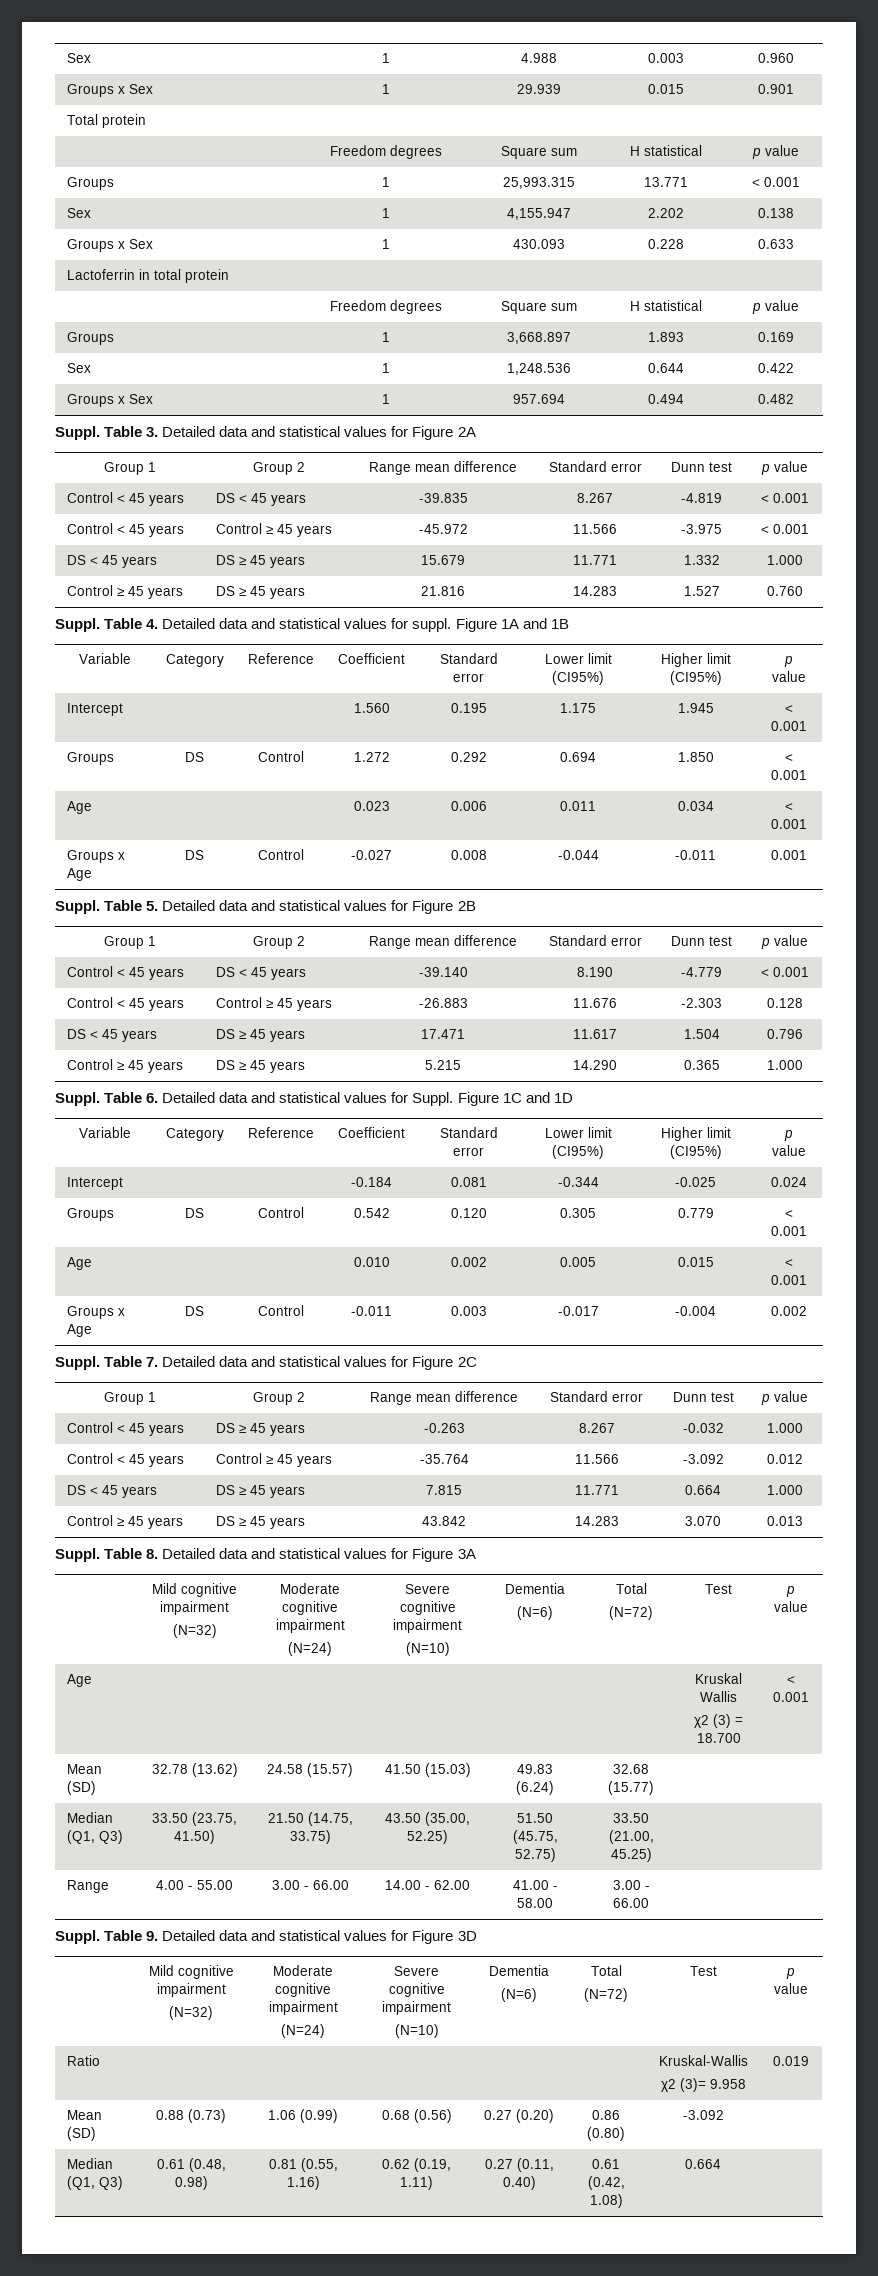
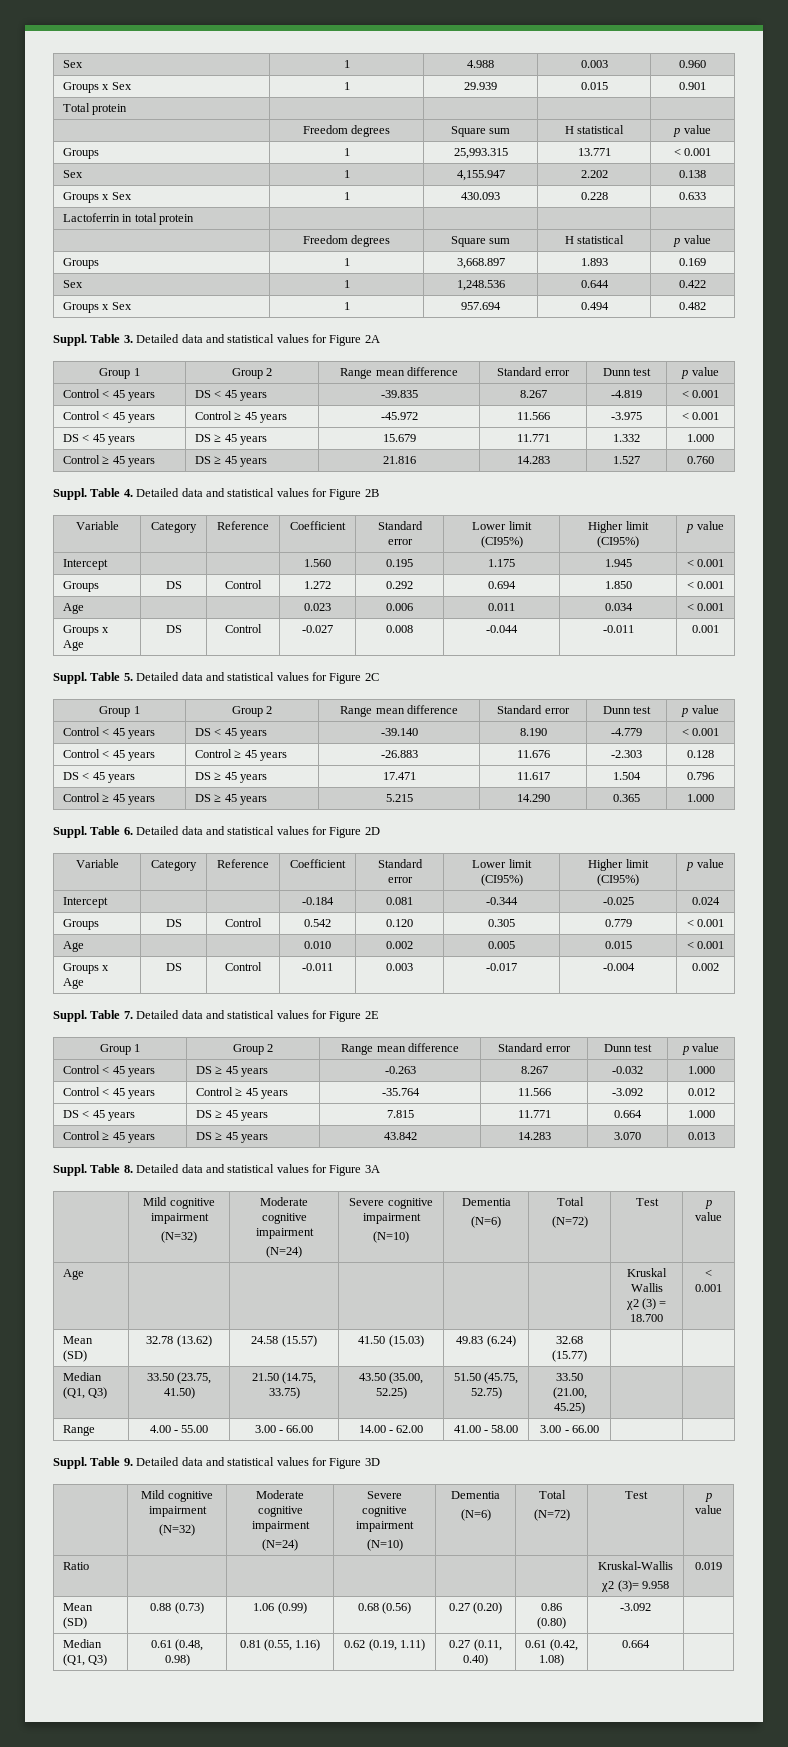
[412,618,569,632] suppl. Figure 1A and 1B -> [329,489,379,500] Figure 2B
[457,901,476,911] 2B -> [364,673,379,681] 2C
[412,1092,573,1106] Suppl. Figure 1C and 1D -> [329,827,380,838] Figure 2D
[457,1357,477,1367] 2C -> [364,1011,379,1019] 2E

